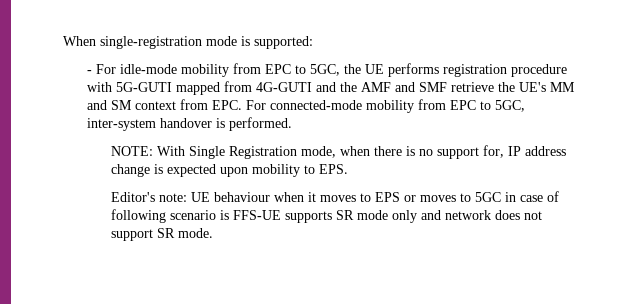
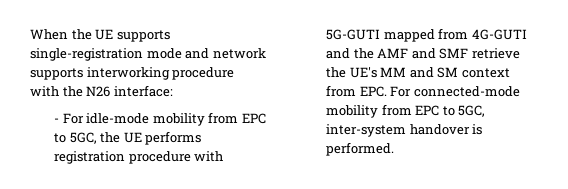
[100,36,313,49] single-registration mode is supported: -> [71,29,170,42] [30,48,266,61] [30,67,235,80] [30,85,173,97] the UE supports single-registration mode and network supports interworking procedure with the N26 interface:
[110,145,566,159] [110,164,348,177] [110,191,559,202] [110,209,542,223] [110,228,213,241] // NOTE: With Single Registration mode, when there is no support for, IP address change is expected upon mobility to EPS. // Editor's note: UE behaviour when it moves to EPS or moves to 5GC in case of following scenario is FFS-UE supports SR mode only and network does not support SR mode. -> (395, 149) none

